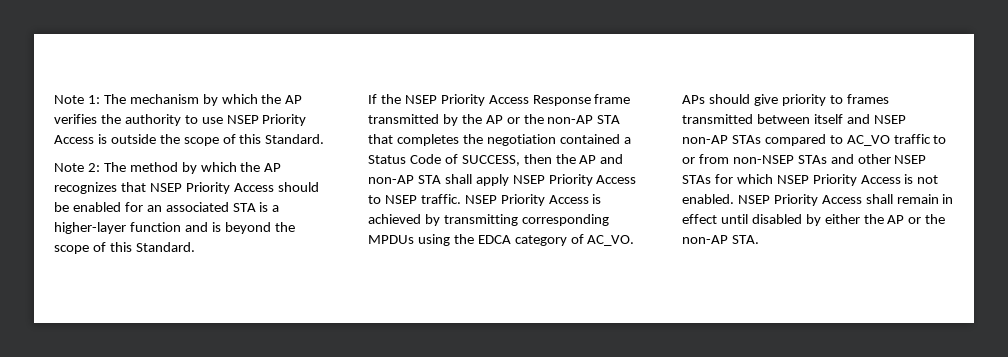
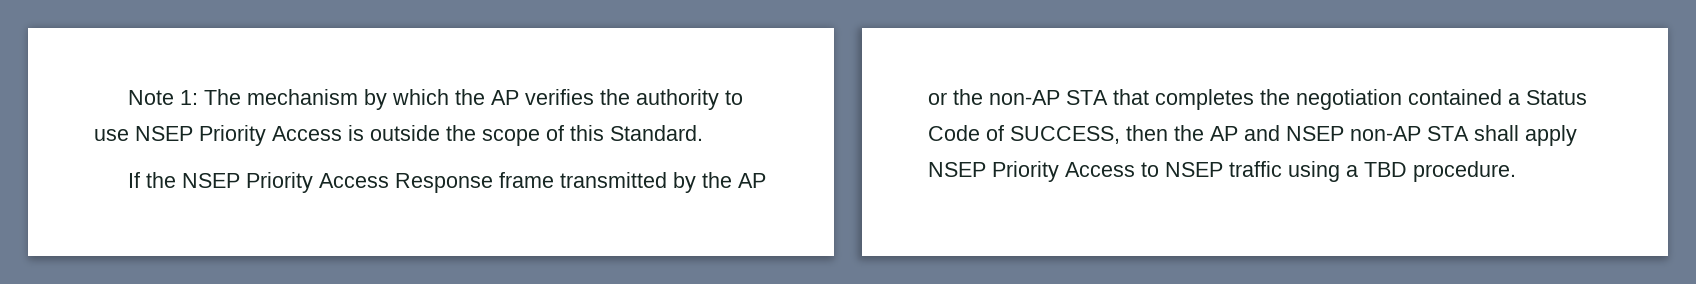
[54,162,282,174] [54,182,319,194] [54,202,280,212] [54,222,295,234] [54,242,195,254] // Note 2: The method by which the AP recognizes that NSEP Priority Access should be enabled for an associated STA is a higher-layer function and is beyond the scope of this Standard. -> (703, 133) none
(624, 159) none -> [1286,126,1344,141] NSEP
[420,194,602,206] [368,214,609,226] [368,234,635,246] [682,94,889,106] [682,114,906,124] [682,134,947,146] [682,154,927,164] [682,174,939,186] [682,194,954,206] [682,214,946,226] [682,235,759,244] traffic. NSEP Priority Access is achieved by transmitting corresponding MPDUs using the EDCA category of AC_VO. APs should give priority to frames transmitted between itself and NSEP non-AP STAs compared to AC_VO traffic to or from non-NSEP STAs and other NSEP STAs for which NSEP Priority Access is not enabled. NSEP Priority Access shall remain in effect until disabled by either the AP or the non-AP STA. -> [1229,161,1516,182] traffic using a TBD procedure.

